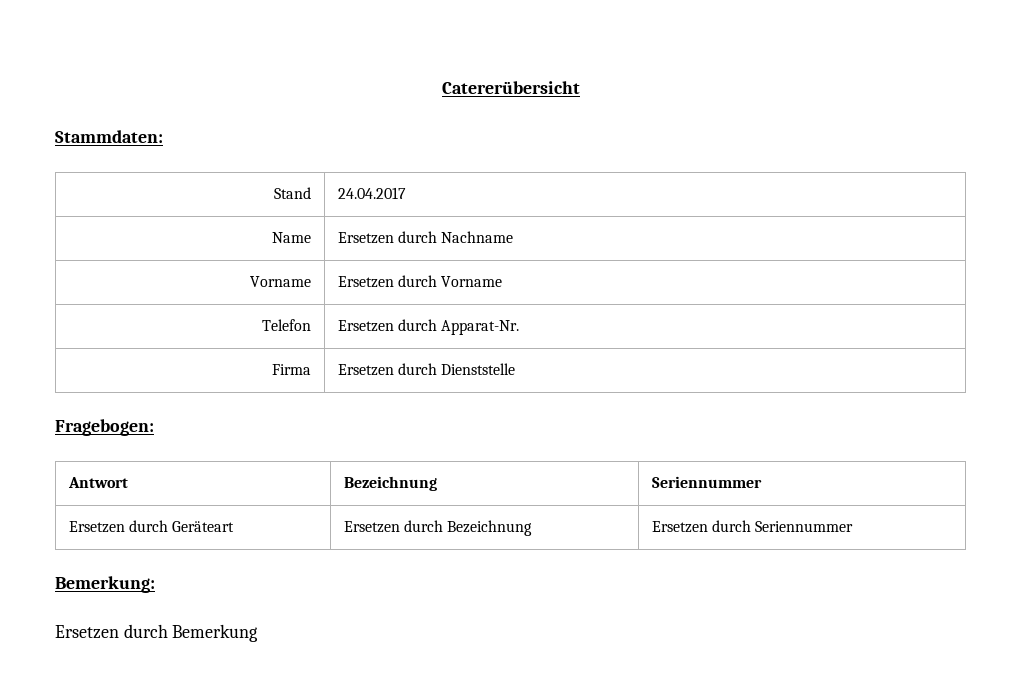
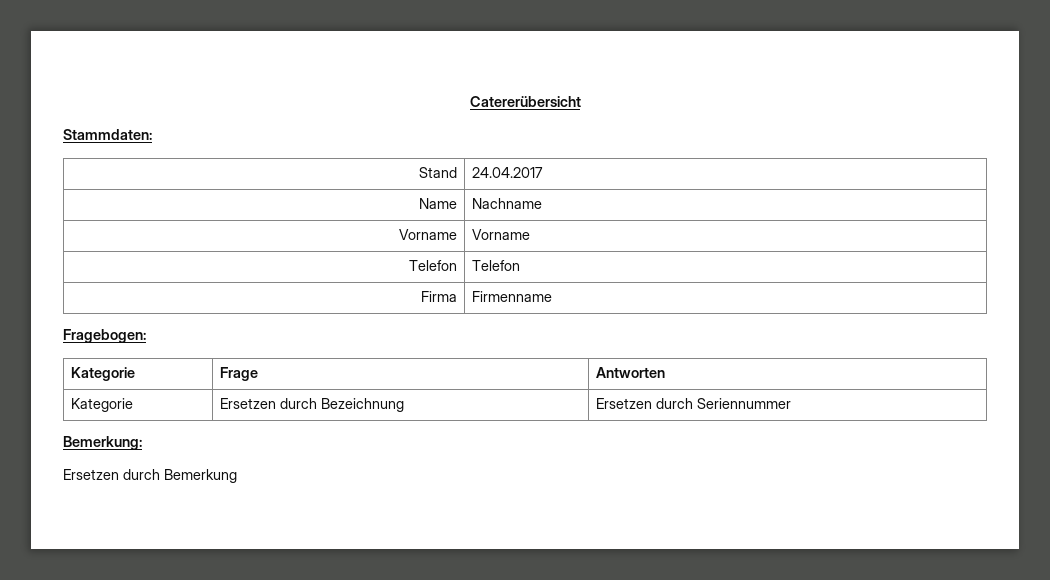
[337,231,438,244] Ersetzen durch -> (458, 203) none
[337,275,438,288] Ersetzen durch -> (458, 234) none
[337,319,520,335] [272,364,312,375] [337,363,516,376] [55,419,154,436] [67,477,128,488] [343,476,437,491] [651,476,762,488] [68,520,235,533] Ersetzen durch Apparat-Nr. // Firma | Ersetzen durch Dienststelle // Fragebogen: // Antwort | Bezeichnung | Seriennummer // Ersetzen durch Geräteart -> [471,260,520,271] [421,291,458,302] [471,291,552,302] [63,329,146,343] [70,367,135,381] [219,367,258,381] [595,367,665,378] [70,398,133,412] Telefon // Firma | Firmenname // Fragebogen: // Kategorie | Frage | Antworten // Kategorie

